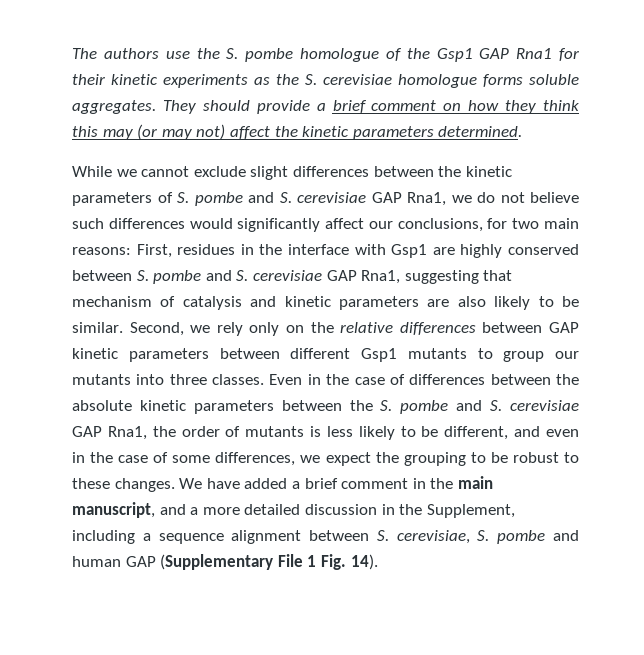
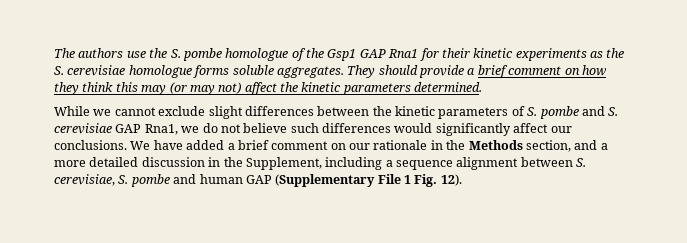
[397,218,579,232] [72,244,580,258] [72,270,513,284] [72,296,579,310] [72,322,579,336] [72,348,579,362] [72,374,580,385] [72,400,580,414] [72,426,580,440] [72,452,580,466] [72,478,175,492] conclusions, for two main reasons: First, residues in the interface with Gsp1 are highly conserved between S. pombe and S. cerevisiae GAP Rna1, suggesting that mechanism of catalysis and kinetic parameters are also likely to be similar. Second, we rely only on the relative differences between GAP kinetic parameters between different Gsp1 mutants to group our mutants into three classes. Even in the case of differences between the absolute kinetic parameters between the S. pombe and S. cerevisiae GAP Rna1, the order of mutants is less likely to be different, and even in the case of some differences, we expect the grouping to be robust to these changes. -> [54,140,127,150] conclusions.
[412,476,493,489] [72,502,155,518] in the main manuscript, -> [330,140,571,152] on our rationale in the Methods section,
[350,554,378,570] 14). -> [440,174,462,186] 12).

